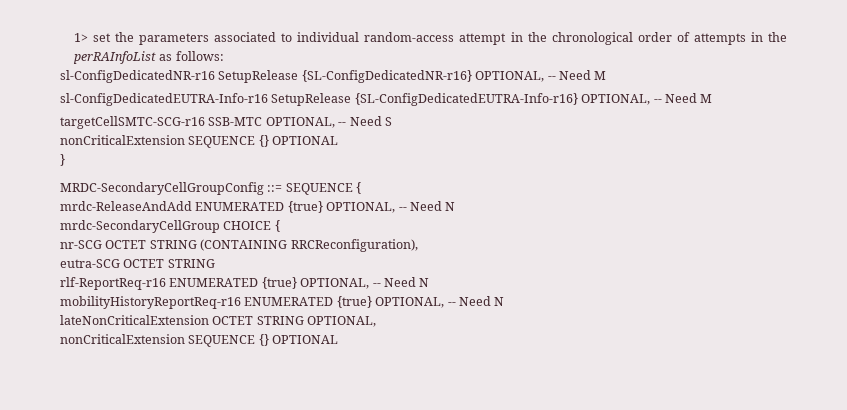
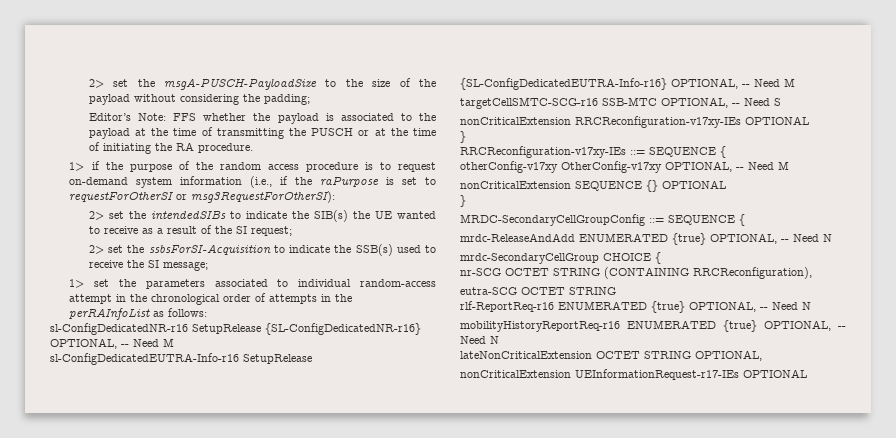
(73, 37) none -> [88,78,437,90] [88,94,310,105] [88,113,436,124] [88,127,437,139] [88,142,253,154] [69,161,436,172] [69,176,437,188] [69,191,336,203] [88,210,436,222] [88,225,292,236] [88,244,437,256] [88,260,208,271] 2> set the msgA-PUSCH-PayloadSize to the size of the payload without considering the padding; // Editor’s Note: FFS whether the payload is associated to the payload at the time of transmitting the PUSCH or at the time of initiating the RA procedure. // 1> if the purpose of the random access procedure is to request on-demand system information (i.e., if the raPurpose is set to requestForOtherSI or msg3RequestForOtherSI): // 2> set the intendedSIBs to indicate the SIB(s) the UE wanted to receive as a result of the SI request; // 2> set the ssbsForSI-Acquisition to indicate the SSB(s) used to receive the SI message; //
(392, 121) none -> [460,116,809,128] [460,131,466,143] [460,146,726,158] [460,161,789,173] // nonCriticalExtension RRCReconfiguration-v17xy-IEs OPTIONAL // } // RRCReconfiguration-v17xy-IEs ::= SEQUENCE { // otherConfig-v17xy OtherConfig-v17xy OPTIONAL, -- Need M
[188,334,269,347] SEQUENCE {} -> [575,369,739,380] UEInformationRequest-r17-IEs

